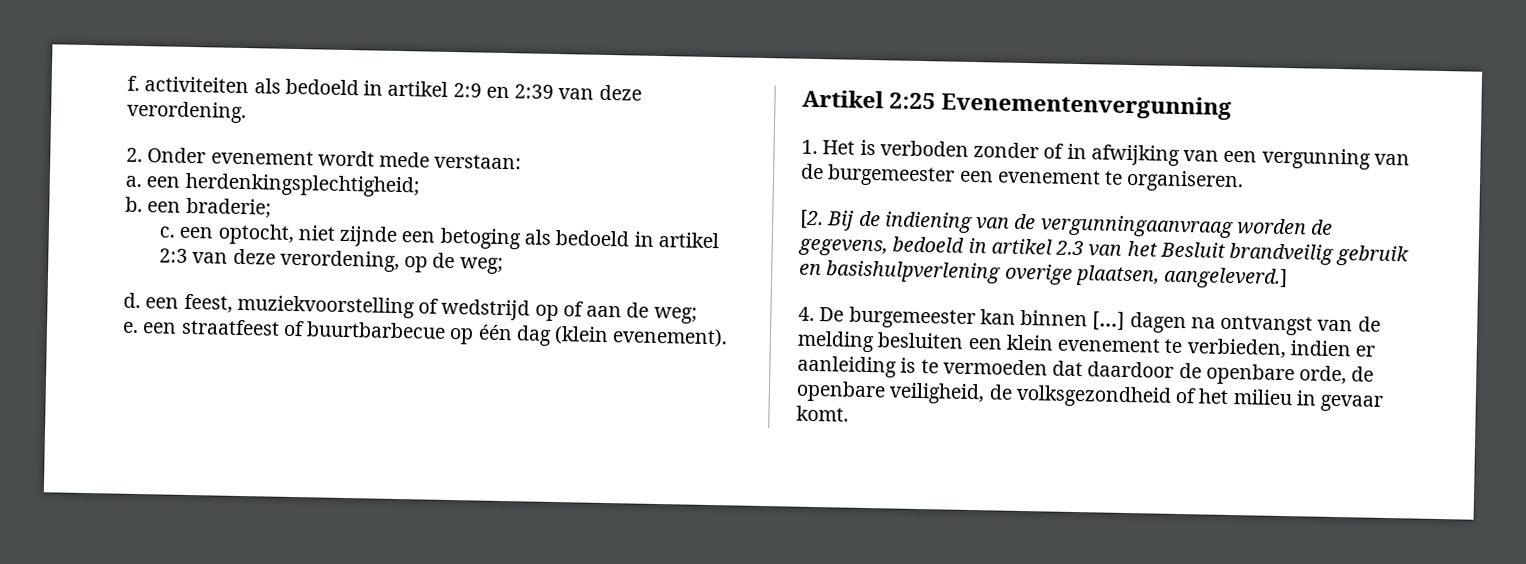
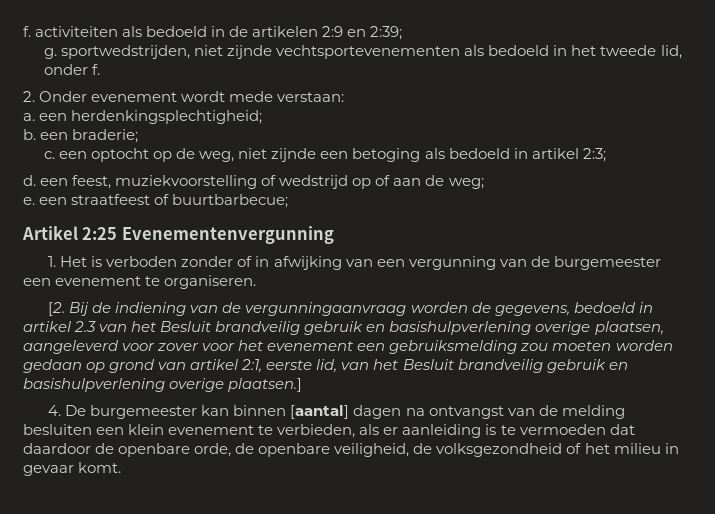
[387,80,642,101] [126,100,247,124] artikel 2:9 en 2:39 van deze verordening. -> [229,26,403,40] [44,45,682,59] [44,64,101,75] de artikelen 2:9 en 2:39; // g. sportwedstrijden, niet zijnde vechtsportevenementen als bedoeld in het tweede lid, onder f.
[217,223,295,245] optocht, -> [91,148,235,162] optocht op de weg,
[159,248,504,275] 2:3 van deze verordening, op de weg; -> [582,148,606,162] 2:3;
[306,321,729,348] buurtbarbecue op één dag (klein evenement). -> [172,194,289,208] buurtbarbecue;
[1163,266,1289,290] aangeleverd.] -> [23,340,673,354] [23,359,628,373] [23,378,303,392] aangeleverd voor zover voor het evenement een gebruiksmelding zou moeten worden gedaan op grond van artikel 2:1, eerste lid, van het Besluit brandveilig gebruik en basishulpverlening overige plaatsen.]
[1092,311,1126,331] […] -> [290,405,350,419] [aantal]
[1289,340,1351,357] indien -> [359,424,380,435] als

